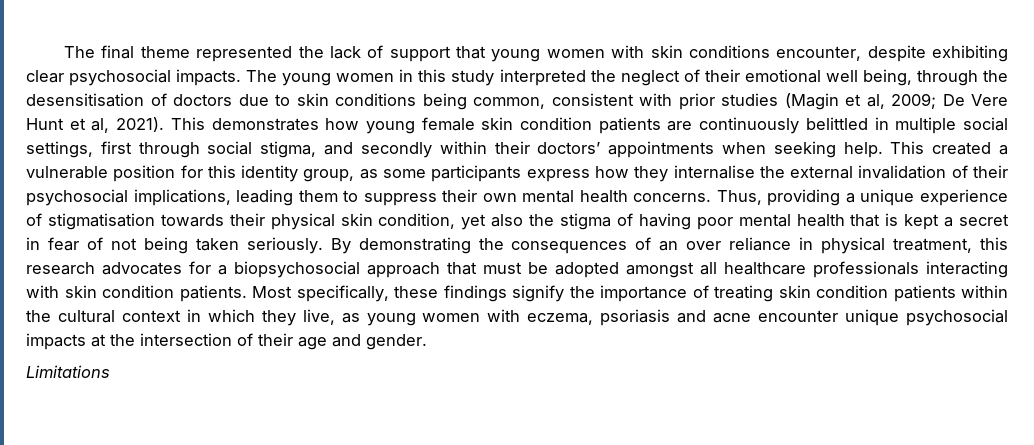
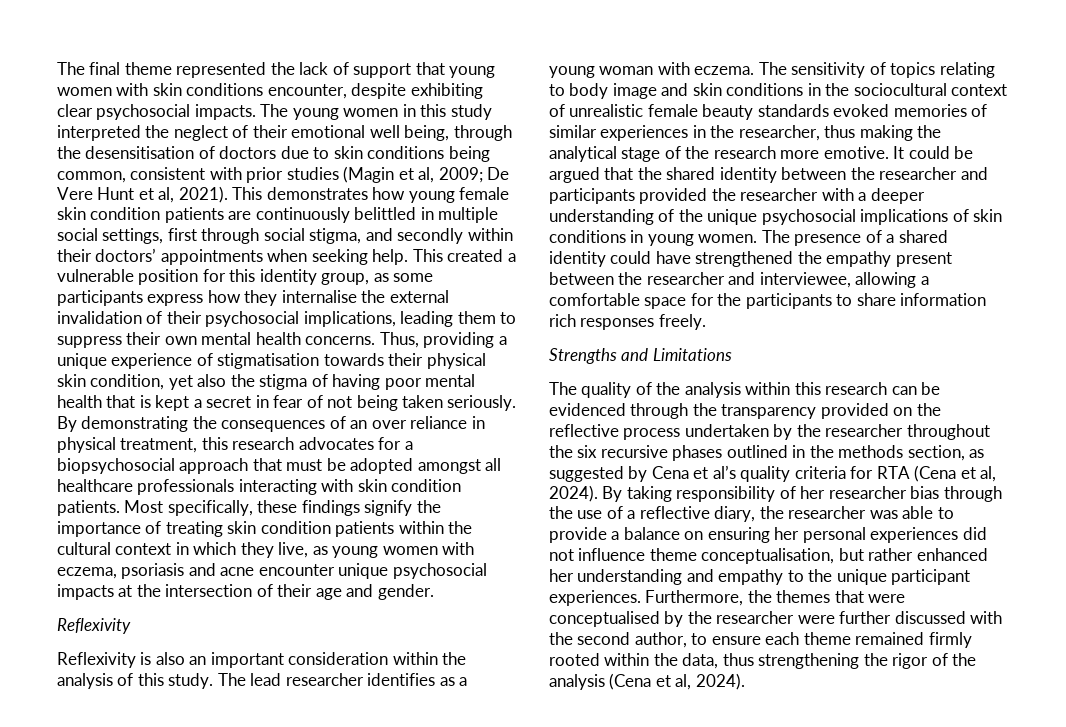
[26,365,110,378] Limitations -> [57,618,131,634] [57,652,467,668] [57,673,468,689] [549,62,995,78] [549,83,1008,99] [549,104,988,120] [549,125,942,141] [549,146,974,162] [549,167,988,183] [549,188,925,204] [549,209,1003,225] [549,230,948,246] [549,251,952,267] [549,272,929,288] [549,293,987,309] [549,314,706,330] [549,348,732,364] [549,382,941,398] [549,403,941,419] [549,424,990,440] [549,445,985,461] [549,465,997,482] [549,485,1002,502] [549,506,954,522] [549,527,987,543] [549,548,988,564] [549,569,971,585] [549,590,906,606] [549,611,1003,627] [549,632,972,648] [549,653,977,669] [549,673,745,690] Reflexivity // Reflexivity is also an important consideration within the analysis of this study. The lead researcher identifies as a young woman with eczema. The sensitivity of topics relating to body image and skin conditions in the sociocultural context of unrealistic female beauty standards evoked memories of similar experiences in the researcher, thus making the analytical stage of the research more emotive. It could be argued that the shared identity between the researcher and participants provided the researcher with a deeper understanding of the unique psychosocial implications of skin conditions in young women. The presence of a shared identity could have strengthened the empathy present between the researcher and interviewee, allowing a comfortable space for the participants to share information rich responses freely. // Strengths and Limitations // The quality of the analysis within this research can be evidenced through the transparency provided on the reflective process undertaken by the researcher throughout the six recursive phases outlined in the methods section, as suggested by Cena et al’s quality criteria for RTA (Cena et al, 2024). By taking responsibility of her researcher bias through the use of a reflective diary, the researcher was able to provide a balance on ensuring her personal experiences did not influence theme conceptualisation, but rather enhanced her understanding and empathy to the unique participant experiences. Furthermore, the themes that were conceptualised by the researcher were further discussed with the second author, to ensure each theme remained firmly rooted within the data, thus strengthening the rigor of the analysis (Cena et al, 2024).

